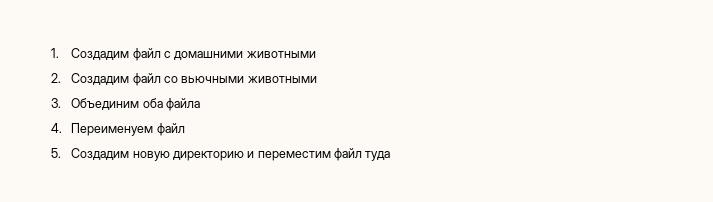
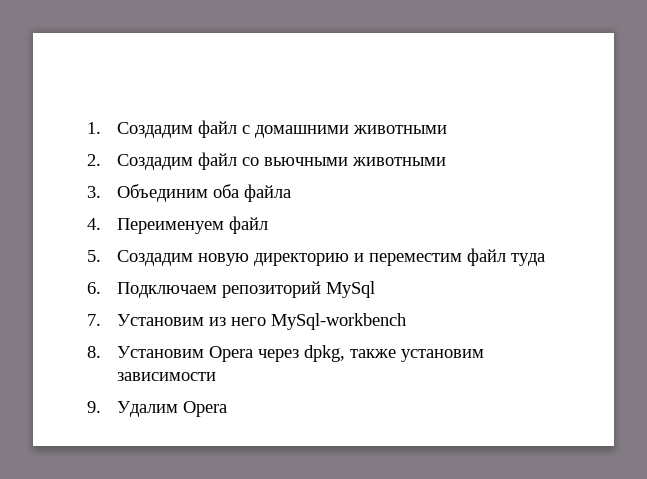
(391, 156) none -> [87,281,376,298] [87,313,407,330] [87,345,485,362] [117,372,217,381] [87,401,228,417] // 6. Подключаем репозиторий MySql // 7. Установим из него MySql-workbench // 8. Установим Opera через dpkg, также установим зависимости // 9. Удалим Opera

